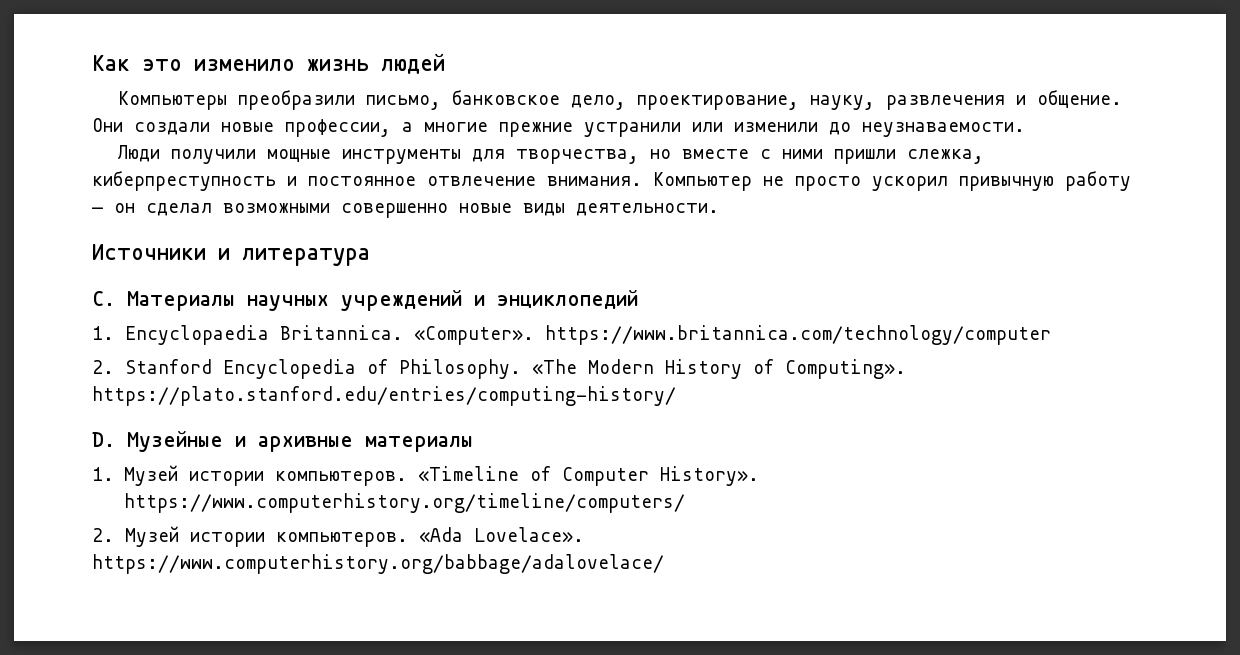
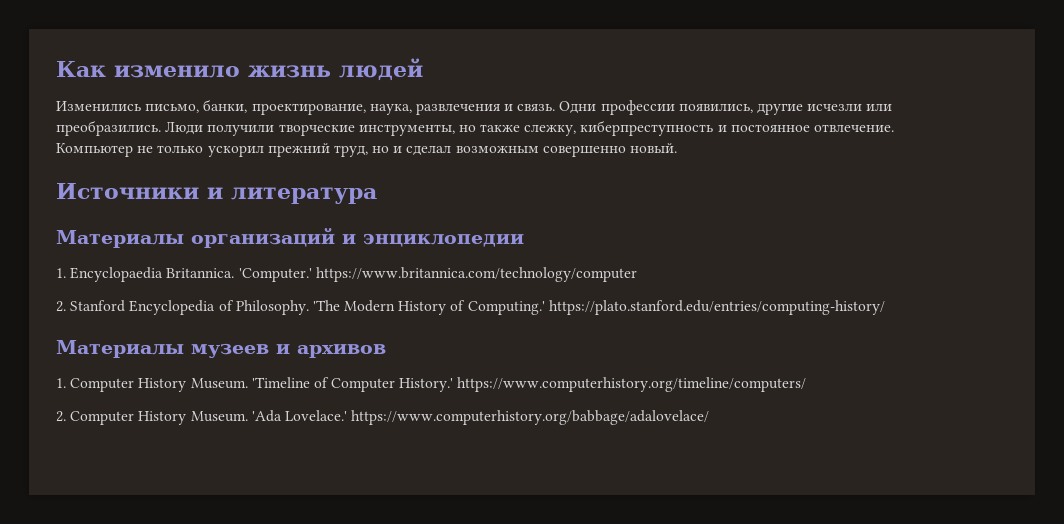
[142,59,182,71] это -> (106, 69) none
[118,90,1123,110] [92,118,1025,137] [118,145,985,164] [92,171,1131,191] [92,203,719,218] [92,244,370,266] [92,289,638,311] Компьютеры преобразили письмо, банковское дело, проектирование, науку, развлечения и общение. Они создали новые профессии, а многие прежние устранили или изменили до неузнаваемости. // Люди получили мощные инструменты для творчества, но вместе с ними пришли слежка, киберпреступность и постоянное отвлечение внимания. Компьютер не просто ускорил привычную работу — он сделал возможными совершенно новые виды деятельности. // Источники и литература // C. Материалы научных учреждений и энциклопедий -> [56,99,893,115] [56,120,895,136] [56,143,678,157] [56,183,377,204] [56,228,524,248] Изменились письмо, банки, проектирование, наука, развлечения и связь. Одни профессии появились, другие исчезли или преобразились. Люди получили творческие инструменты, но также слежку, киберпреступность и постоянное отвлечение. Компьютер не только ускорил прежний труд, но и сделал возможным совершенно новый. // Источники и литература // Материалы организаций и энциклопедии
[414,326,534,345] «Computer». -> [238,268,312,282] 'Computer.'
[532,359,577,375] «The -> [312,300,340,311] 'The
[785,359,906,379] Computing». -> [467,301,545,315] Computing.'
[92,430,473,452] [92,465,519,486] D. Музейные и архивные материалы // 1. Музей истории компьютеров. «Timeline -> [56,340,386,358] [56,377,310,392] Материалы музеев и архивов // 1. Computer History Museum. 'Timeline
[659,466,759,486] History». -> [399,378,454,392] History.'
[125,526,584,547] Музей истории компьютеров. «Ada Lovelace». -> [70,410,347,425] Computer History Museum. 'Ada Lovelace.'

